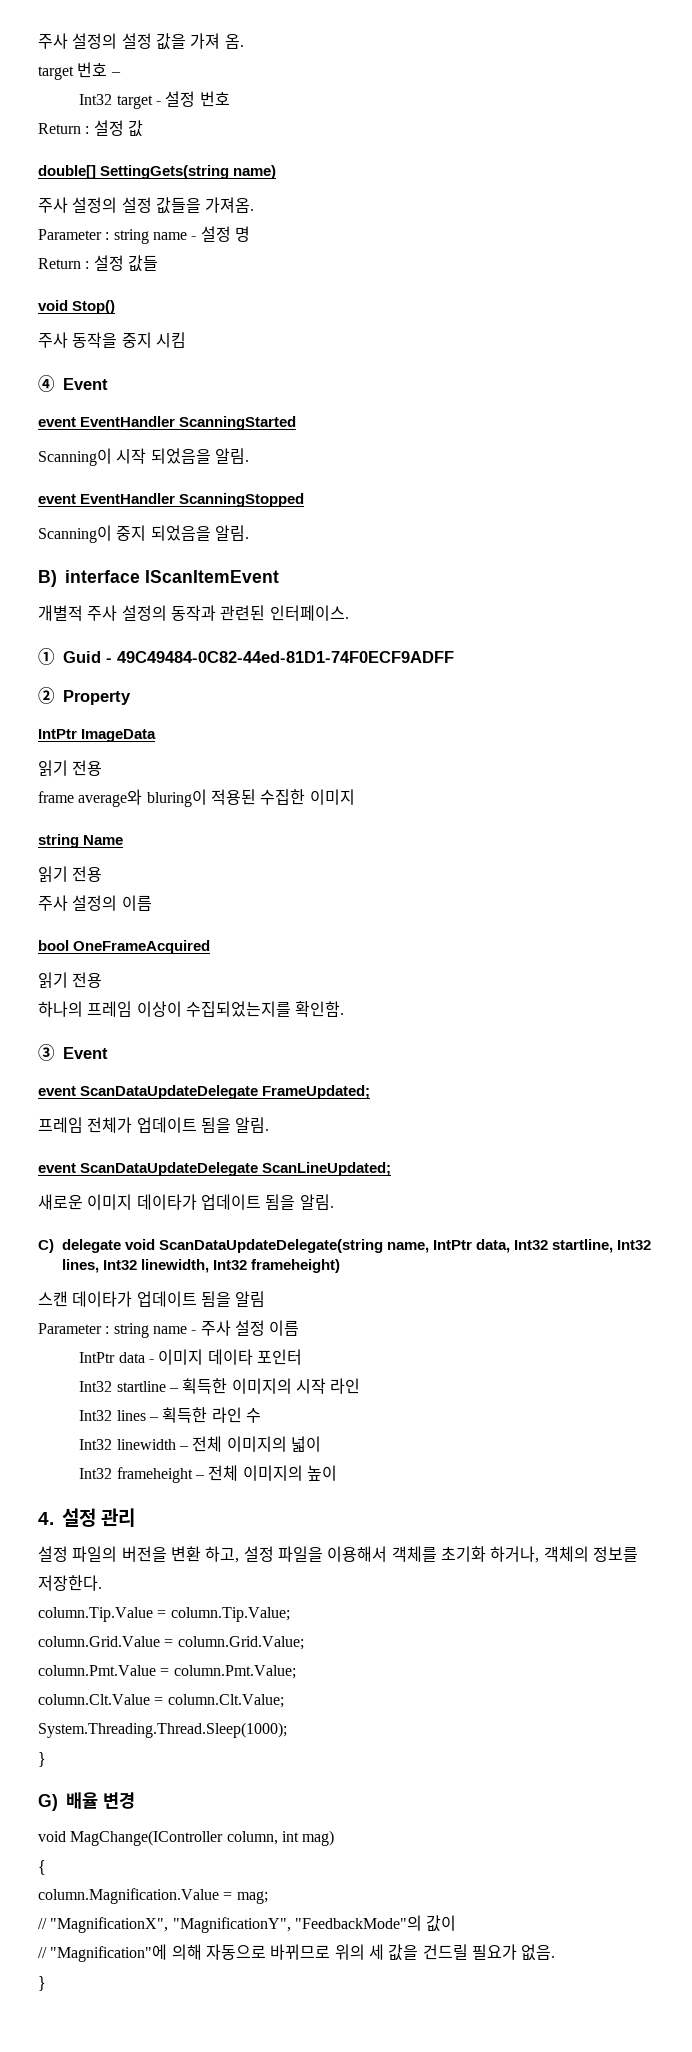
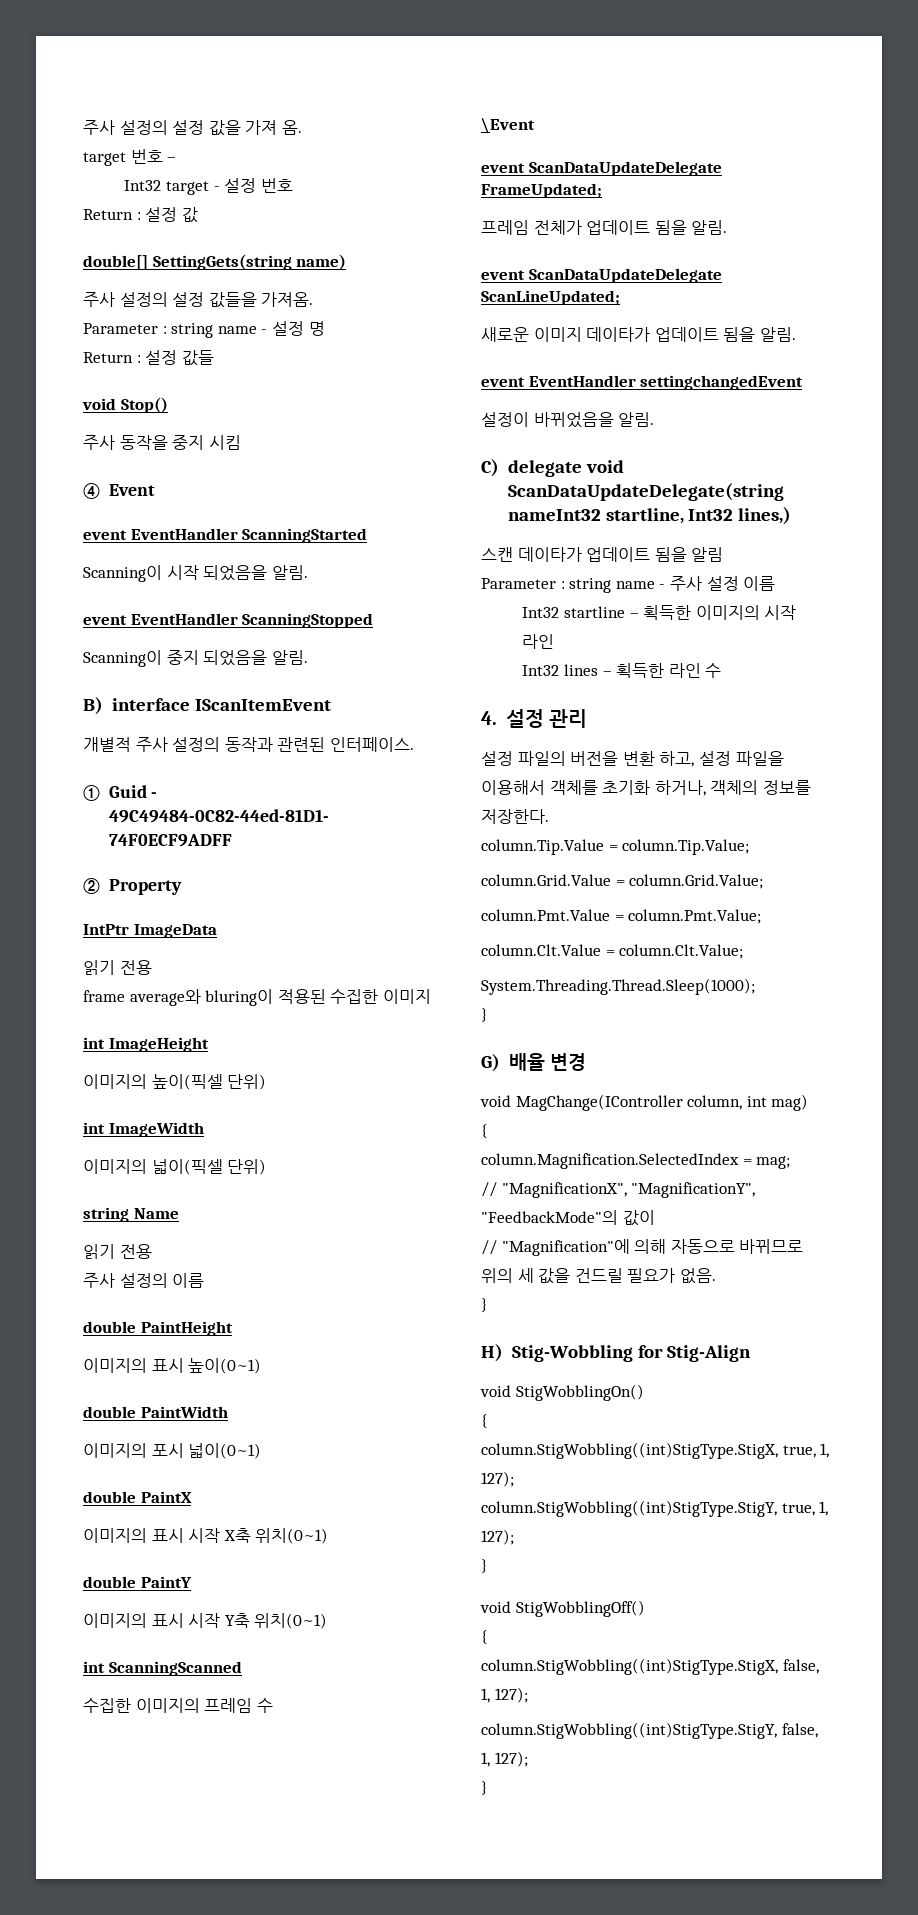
(355, 797) none -> [83,1037,209,1052] [83,1074,267,1090] [83,1122,204,1137] [83,1159,267,1175] // int ImageHeight // 이미지의 높이(픽셀 단위) // int ImageWidth // 이미지의 넓이(픽셀 단위)
[38,940,211,954] [38,972,103,989] [38,1001,345,1017] [38,1044,108,1061] bool OneFrameAcquired // 읽기 전용 // 하나의 프레임 이상이 수집되었는지를 확인함. // ③ Event -> [83,1321,233,1336] [83,1358,262,1374] [83,1406,228,1418] [83,1443,262,1459] [83,1491,192,1503] [83,1528,329,1544] [83,1576,192,1588] [83,1613,328,1629] [83,1661,242,1676] [83,1698,273,1713] [481,118,535,133] double PaintHeight // 이미지의 표시 높이(0~1) // double PaintWidth // 이미지의 포시 넓이(0~1) // double PaintX // 이미지의 표시 시작 X축 위치(0~1) // double PaintY // 이미지의 표시 시작 Y축 위치(0~1) // int ScanningScanned // 수집한 이미지의 프레임 수 // \Event
[38,1239,652,1253] [62,1259,341,1273] C) delegate void ScanDataUpdateDelegate(string name, IntPtr data, Int32 startline, Int32 lines, Int32 linewidth, Int32 frameheight) -> [481,375,804,390] [481,412,655,428] [481,459,624,477] [507,483,784,501] [507,507,792,525] event EventHandler settingchangedEvent // 설정이 바뀌었음을 알림. // C) delegate void ScanDataUpdateDelegate(string nameInt32 startline, Int32 lines,)
[79,1349,302,1365] // IntPtr data - 이미지 데이타 포인터 -> (776, 583) none
[79,1436,321,1452] [79,1465,337,1483] // Int32 linewidth – 전체 이미지의 넓이 // Int32 frameheight – 전체 이미지의 높이 -> (722, 670) none
[38,1888,219,1904] column.Magnification.Value -> [481,1153,739,1169] column.Magnification.SelectedIndex
(46, 1983) none -> [481,1344,752,1362] [480,1384,644,1401] [481,1414,488,1428] [481,1442,830,1459] [481,1471,514,1487] [481,1500,829,1517] [481,1529,514,1545] [481,1559,488,1573] [480,1600,645,1617] [481,1630,488,1644] [481,1658,819,1675] [481,1687,528,1703] [481,1722,818,1739] [481,1751,528,1767] [481,1781,488,1795] // H) Stig-Wobbling for Stig-Align // void StigWobblingOn() // { // column.StigWobbling((int)StigType.StigX, true, 1, 127); // column.StigWobbling((int)StigType.StigY, true, 1, 127); // } // void StigWobblingOff() // { // column.StigWobbling((int)StigType.StigX, false, 1, 127); // column.StigWobbling((int)StigType.StigY, false, 1, 127); // }

